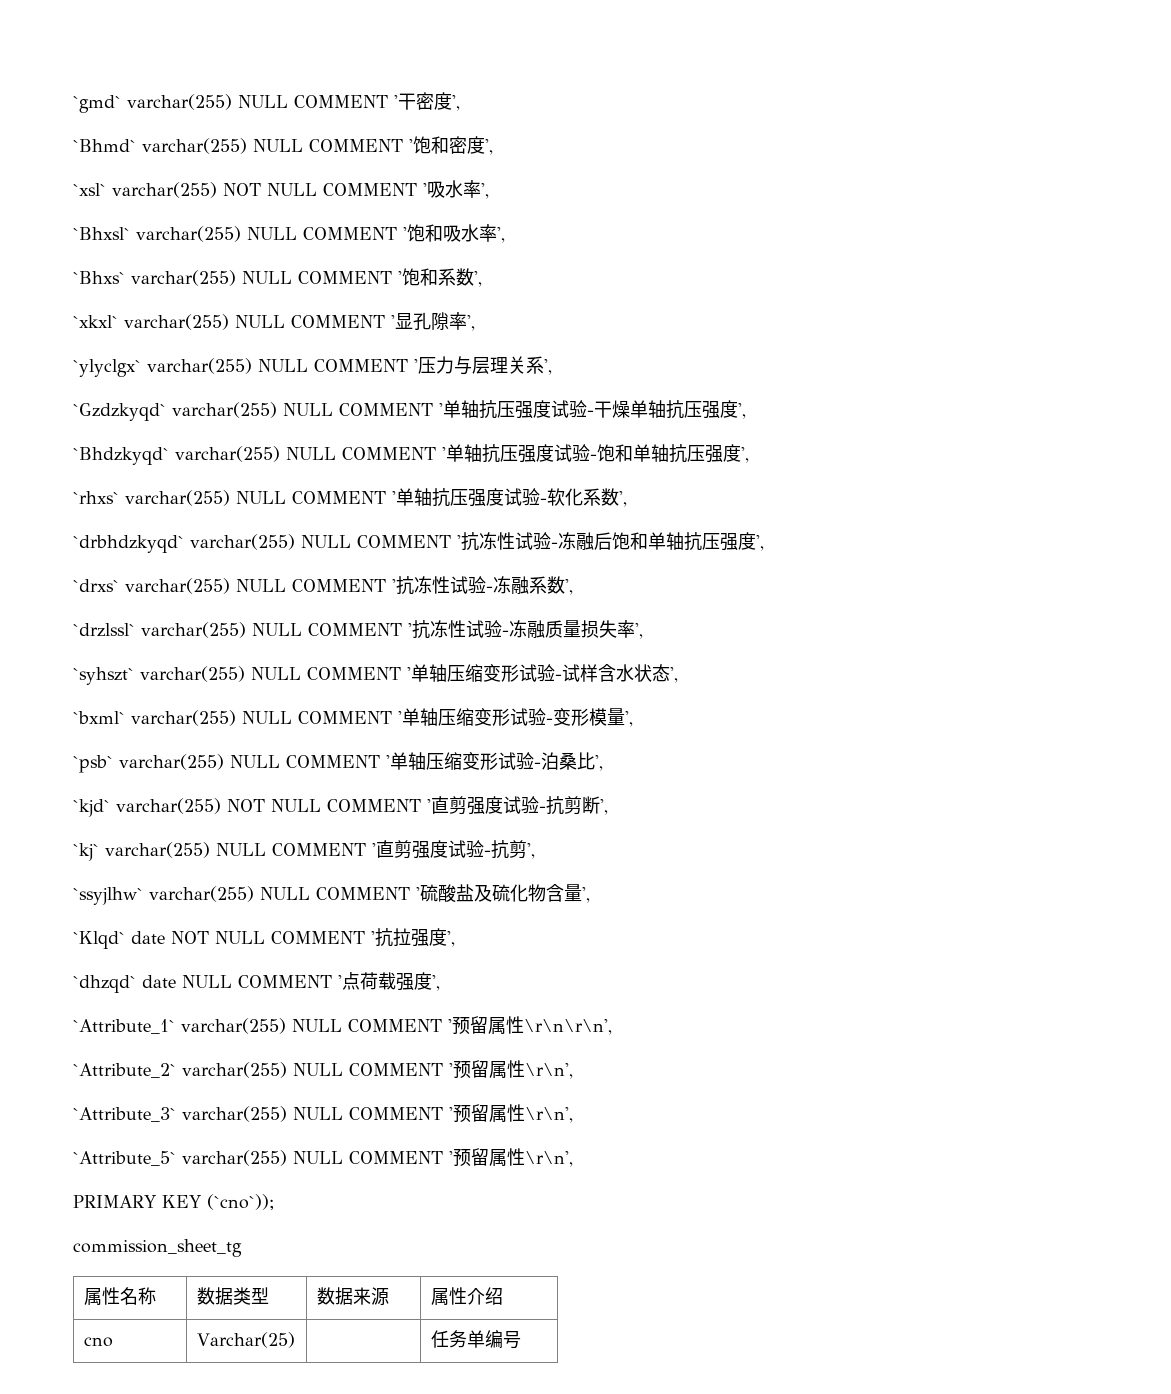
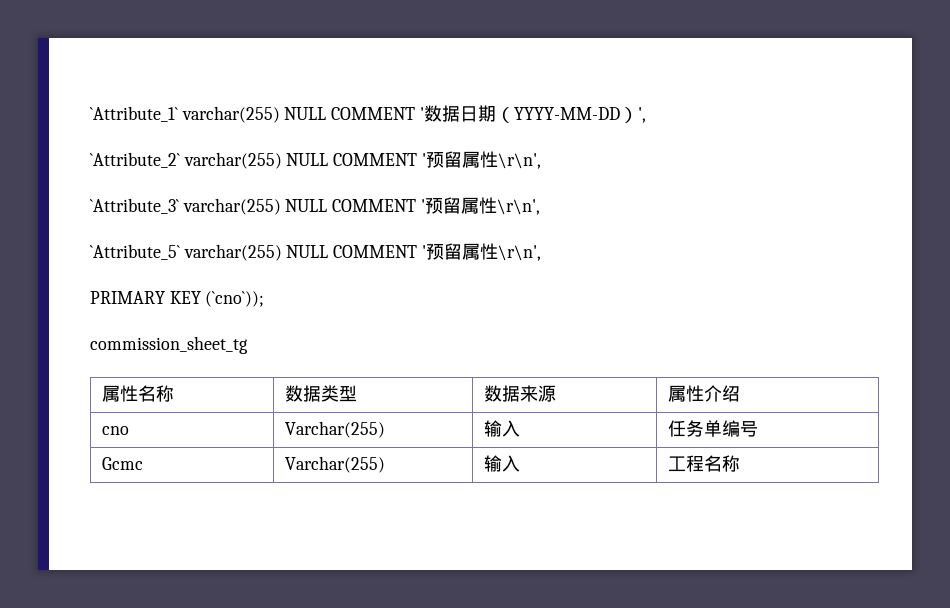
[73,92,460,113] [73,136,493,155] [73,180,489,199] [73,224,505,243] [73,268,482,287] [73,312,475,331] [73,356,552,377] [73,400,746,421] [73,444,749,465] [73,488,627,507] [73,532,764,553] [73,576,573,595] [73,620,643,639] [73,664,678,685] [73,708,633,727] [73,752,603,773] [73,796,608,817] [73,840,535,861] [73,884,590,905] [73,928,455,949] [73,972,440,993] `gmd` varchar(255) NULL COMMENT '干密度', // `Bhmd` varchar(255) NULL COMMENT '饱和密度', // `xsl` varchar(255) NOT NULL COMMENT '吸水率', // `Bhxsl` varchar(255) NULL COMMENT '饱和吸水率', // `Bhxs` varchar(255) NULL COMMENT '饱和系数', // `xkxl` varchar(255) NULL COMMENT '显孔隙率', // `ylyclgx` varchar(255) NULL COMMENT '压力与层理关系', // `Gzdzkyqd` varchar(255) NULL COMMENT '单轴抗压强度试验-干燥单轴抗压强度', // `Bhdzkyqd` varchar(255) NULL COMMENT '单轴抗压强度试验-饱和单轴抗压强度', // `rhxs` varchar(255) NULL COMMENT '单轴抗压强度试验-软化系数', // `drbhdzkyqd` varchar(255) NULL COMMENT '抗冻性试验-冻融后饱和单轴抗压强度', // `drxs` varchar(255) NULL COMMENT '抗冻性试验-冻融系数', // `drzlssl` varchar(255) NULL COMMENT '抗冻性试验-冻融质量损失率', // `syhszt` varchar(255) NULL COMMENT '单轴压缩变形试验-试样含水状态', // `bxml` varchar(255) NULL COMMENT '单轴压缩变形试验-变形模量', // `psb` varchar(255) NULL COMMENT '单轴压缩变形试验-泊桑比', // `kjd` varchar(255) NOT NULL COMMENT '直剪强度试验-抗剪断', // `kj` varchar(255) NULL COMMENT '直剪强度试验-抗剪', // `ssyjlhw` varchar(255) NULL COMMENT '硫酸盐及硫化物含量', // `Klqd` date NOT NULL COMMENT '抗拉强度', // `dhzqd` date NULL COMMENT '点荷载强度', // -> (90, 114) none
[452,1016,612,1035] 预留属性\r\n\r\n', -> [423,105,646,123] 数据日期（YYYY-MM-DD）',
[196,1332,295,1348] Varchar(25) | -> [285,421,386,438] [484,420,521,437] Varchar(255) | 输入
(521, 1340) none -> [102,457,144,470] [285,456,386,473] [484,455,521,472] [668,455,741,472] // Gcmc | Varchar(255) | 输入 | 工程名称

